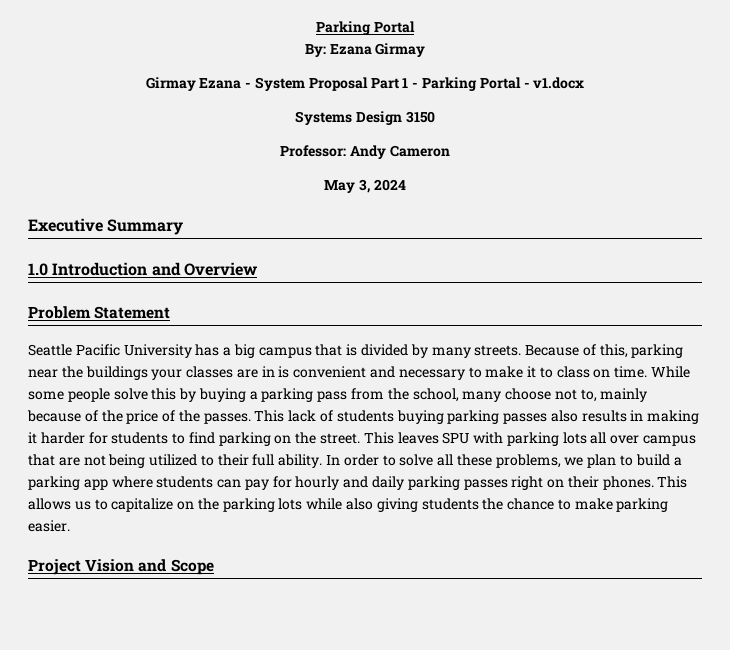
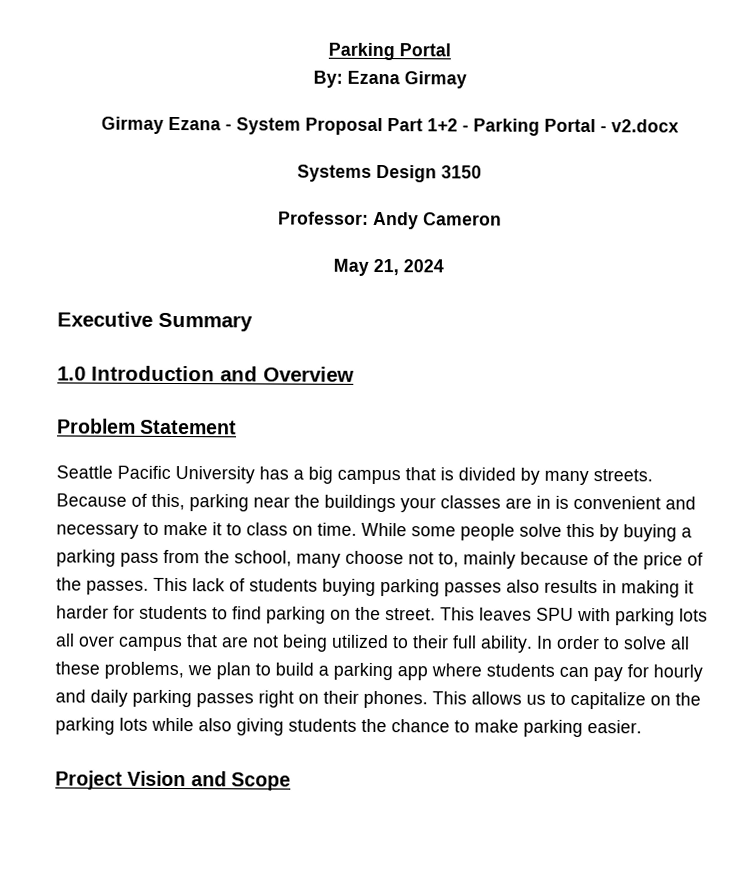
[402,78,409,88] 1 -> [426,118,458,132] 1+2
[533,77,585,89] v1.docx -> [610,119,679,133] v2.docx
[359,179,370,193] 3, -> [373,258,399,276] 21,

